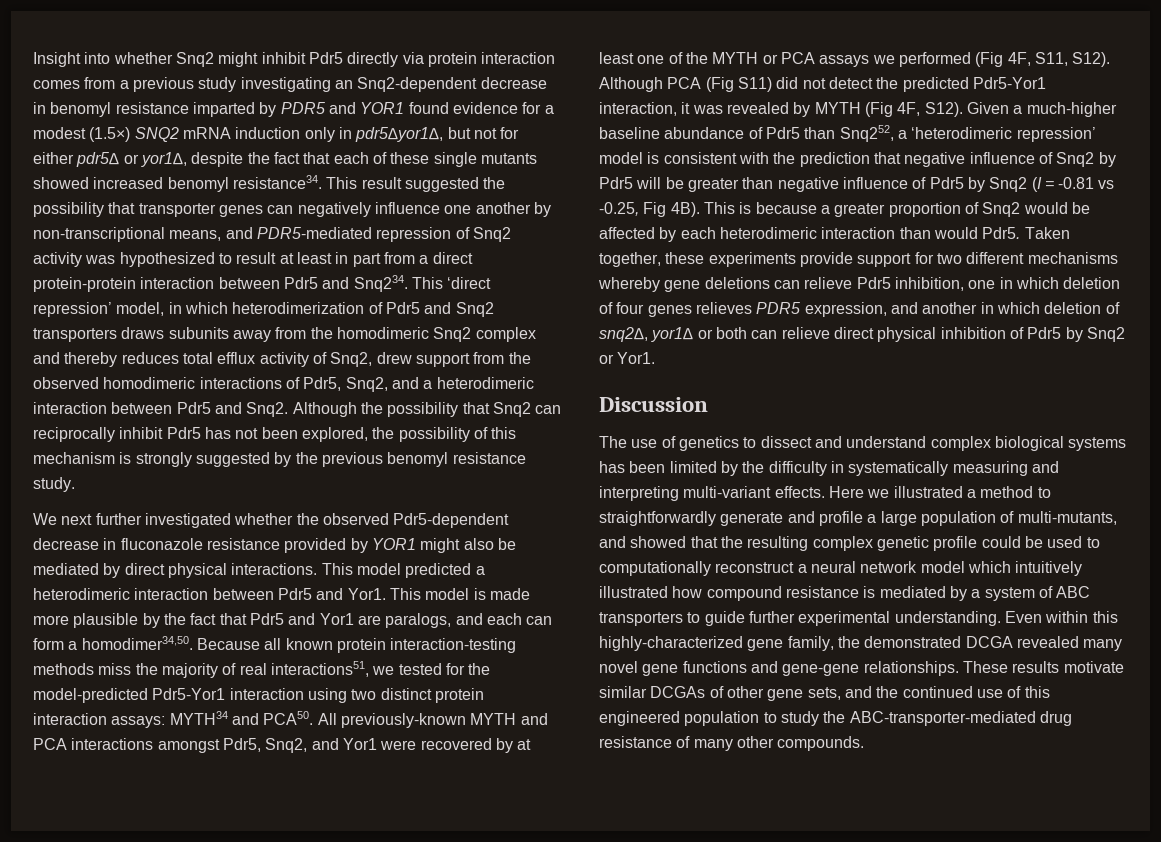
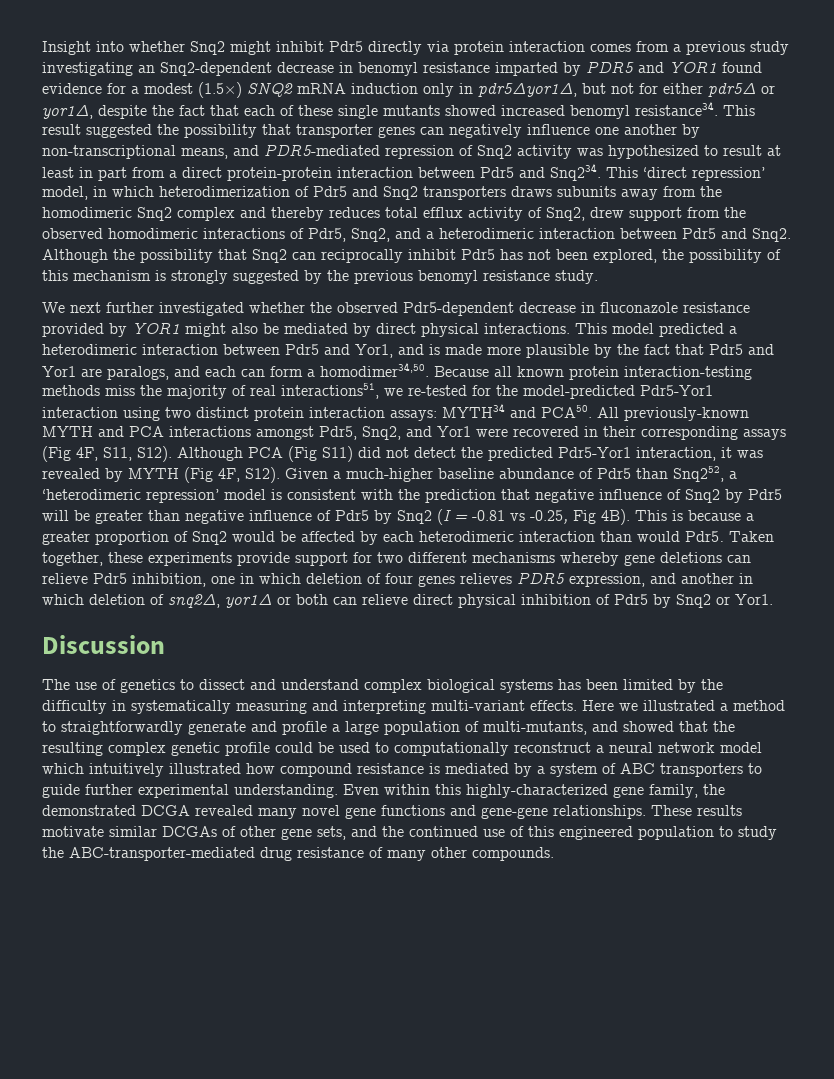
[347,588,470,600] Yor1. This model -> [355,344,424,358] Yor1, and
[398,663,442,675] tested -> [408,385,467,396] re-tested
[495,738,532,753] [599,52,971,67] by at least one of the MYTH or PCA assays we performed -> [584,426,786,440] in their corresponding assays

